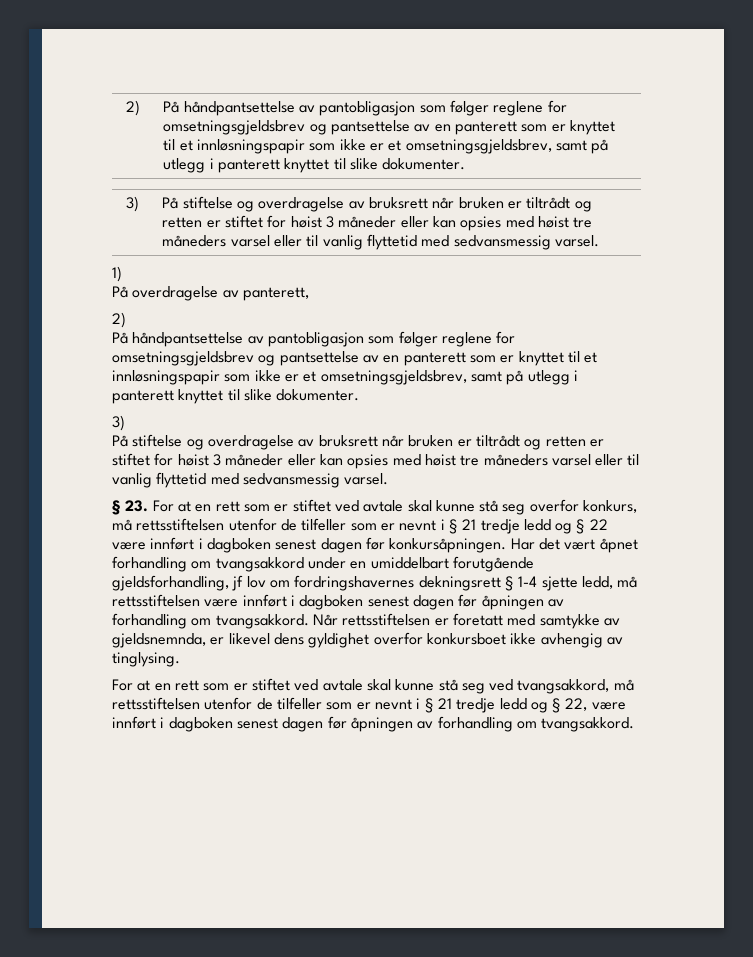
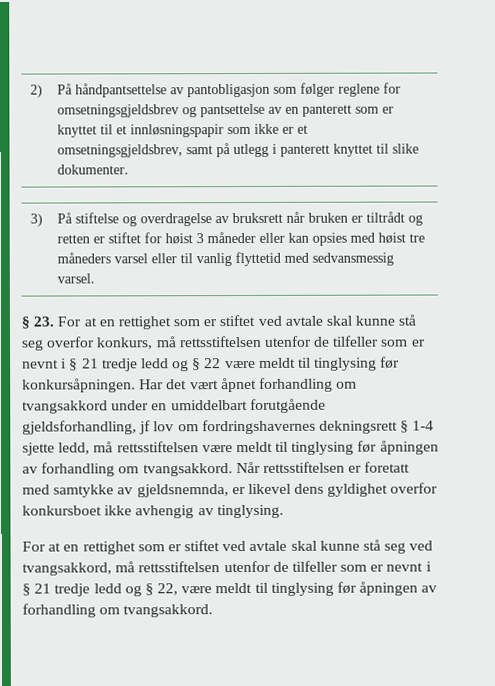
[112,266,122,282] [112,286,309,301] [112,312,126,328] [112,331,516,347] [112,351,598,366] [112,370,578,385] [112,389,360,404] [112,415,125,431] [112,434,604,450] [112,453,640,469] [112,472,389,488] // 1) // På overdragelse av panterett, // 2) // På håndpantsettelse av pantobligasjon som følger reglene for omsetningsgjeldsbrev og pantsettelse av en panterett som er knyttet til et innløsningspapir som ikke er et omsetningsgjeldsbrev, samt på utlegg i panterett knyttet til slike dokumenter. // 3) // På stiftelse og overdragelse av bruksrett når bruken er tiltrådt og retten er stiftet for høist 3 måneder eller kan opsies med høist tre måneders varsel eller til vanlig flyttetid med sedvansmessig varsel. -> (95, 278) none
[215,501,240,512] rett -> [117,316,171,330] rettighet
[150,537,362,553] innført i dagboken senest dagen -> [258,357,378,371] meldt til tinglysing
[242,594,454,610] innført i dagboken senest dagen -> [235,441,355,455] meldt til tinglysing
[174,680,199,691] rett -> [82,541,136,555] rettighet
[112,716,324,732] innført i dagboken senest dagen -> [215,582,334,596] meldt til tinglysing

